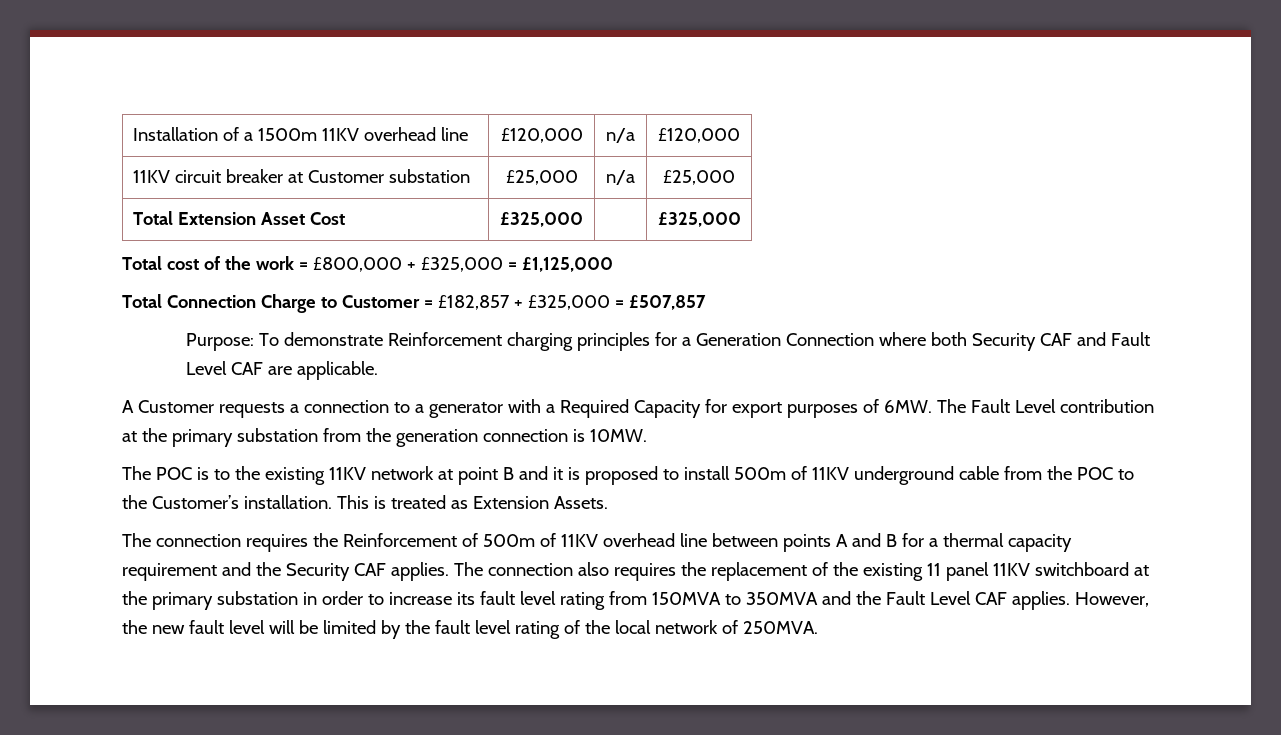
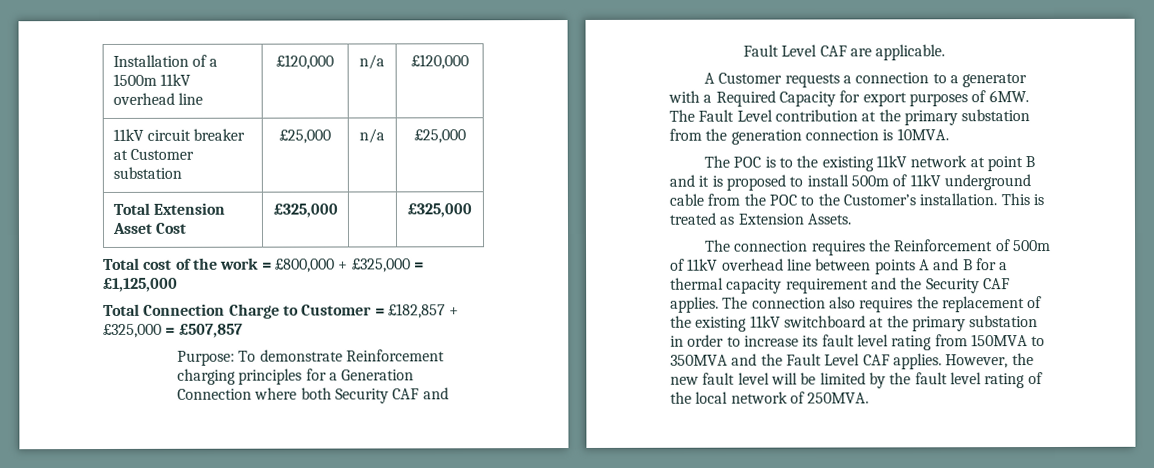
[321,128,359,141] 11KV -> [160,73,192,86] 11kV
[132,170,170,183] 11KV -> [112,128,144,141] 11kV
[589,429,647,442] 10MW. -> [896,128,949,141] 10MVA.
[328,467,366,480] 11KV -> [875,155,907,168] 11kV
[811,467,849,480] 11KV -> [909,174,941,187] 11kV
[560,534,598,547] 11KV -> [687,258,719,271] 11kV
[926,562,1030,581] 11 panel 11KV -> [749,315,781,328] 11kV

